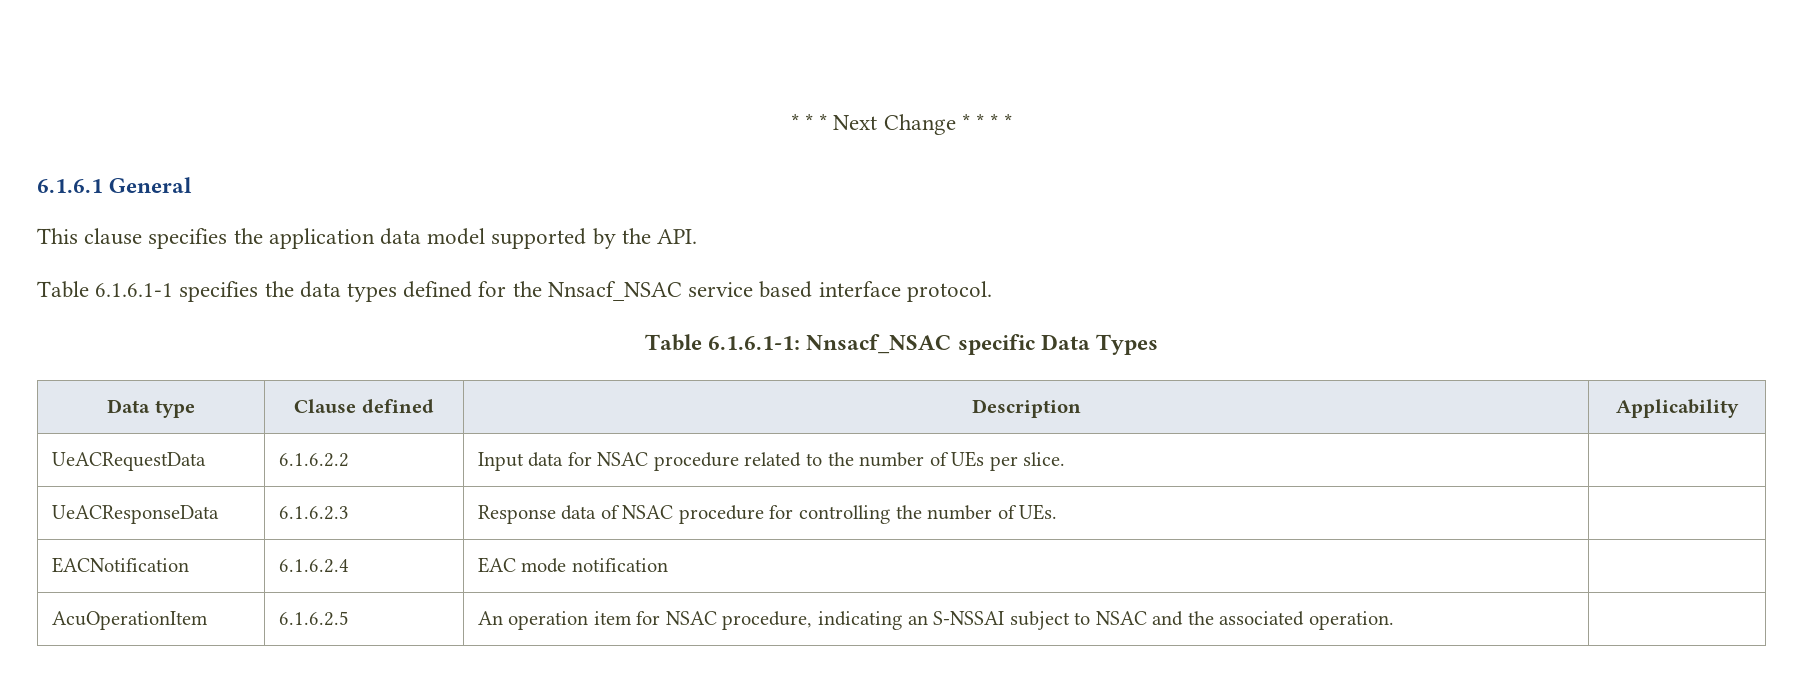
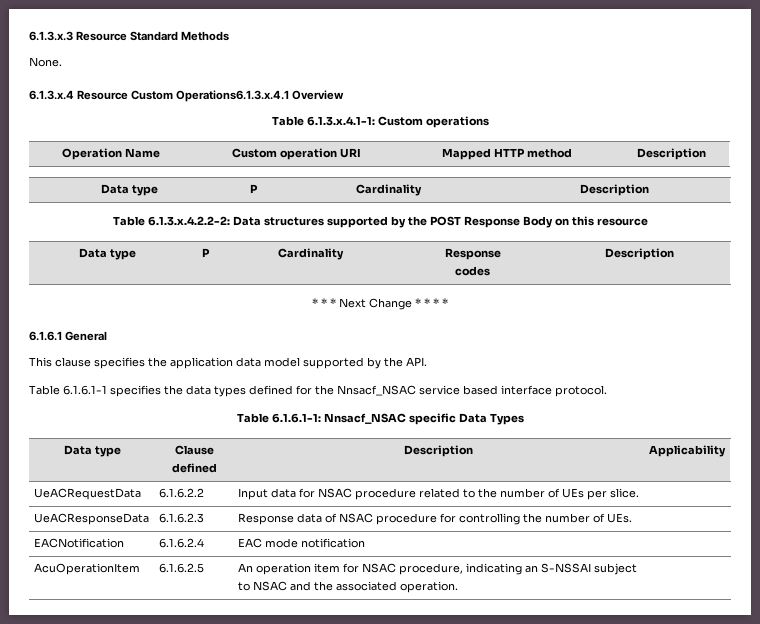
(790, 121) none -> [29,31,230,41] [29,57,62,67] [29,90,345,102] [271,116,489,128] [61,148,160,160] [231,148,361,160] [441,148,572,160] [636,148,706,160] [100,184,158,196] [250,184,258,193] [356,184,423,196] [580,184,649,196] [112,216,648,228] [79,248,136,260] [201,248,210,257] [278,248,344,260] [444,248,501,260] [455,266,491,276] [605,248,674,260] 6.1.3.x.3 Resource Standard Methods // None. // 6.1.3.x.4 Resource Custom Operations6.1.3.x.4.1 Overview // Table 6.1.3.x.4.1-1: Custom operations // Operation Name | Custom operation URI | Mapped HTTP method | Description // Data type | P | Cardinality | Description // Table 6.1.3.x.4.2.2-2: Data structures supported by the POST Response Body on this resource // Data type | P | Cardinality | Response // codes | Description //

